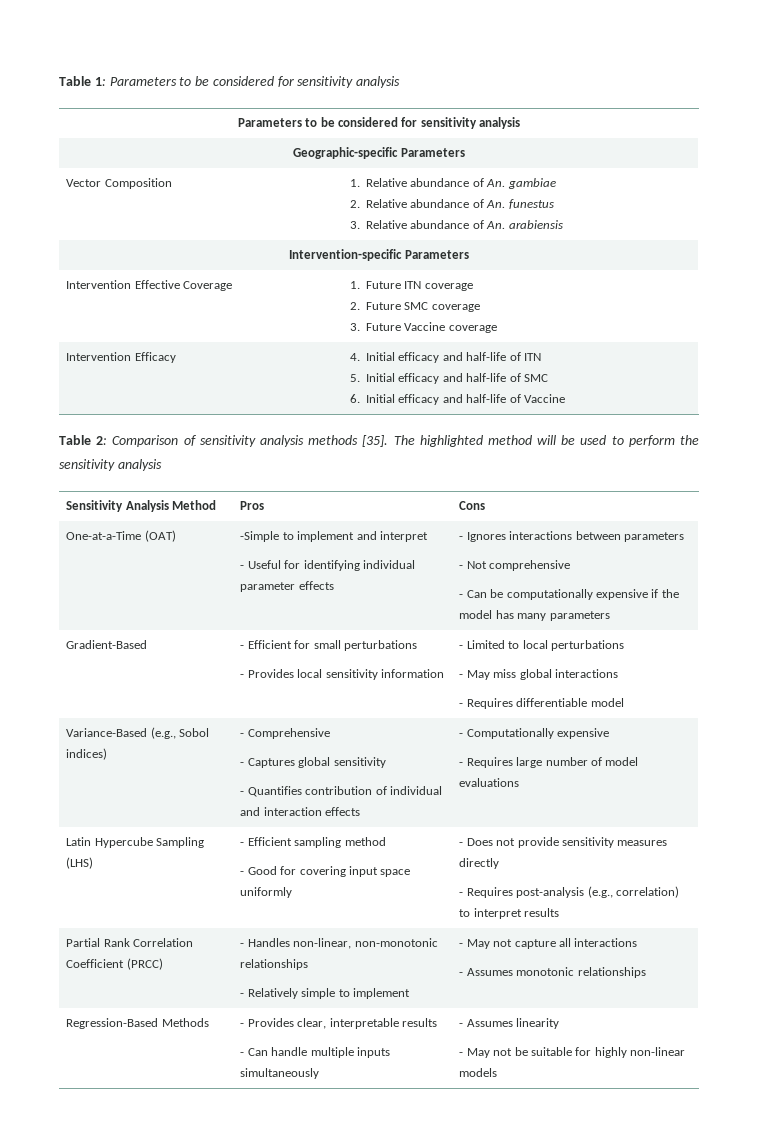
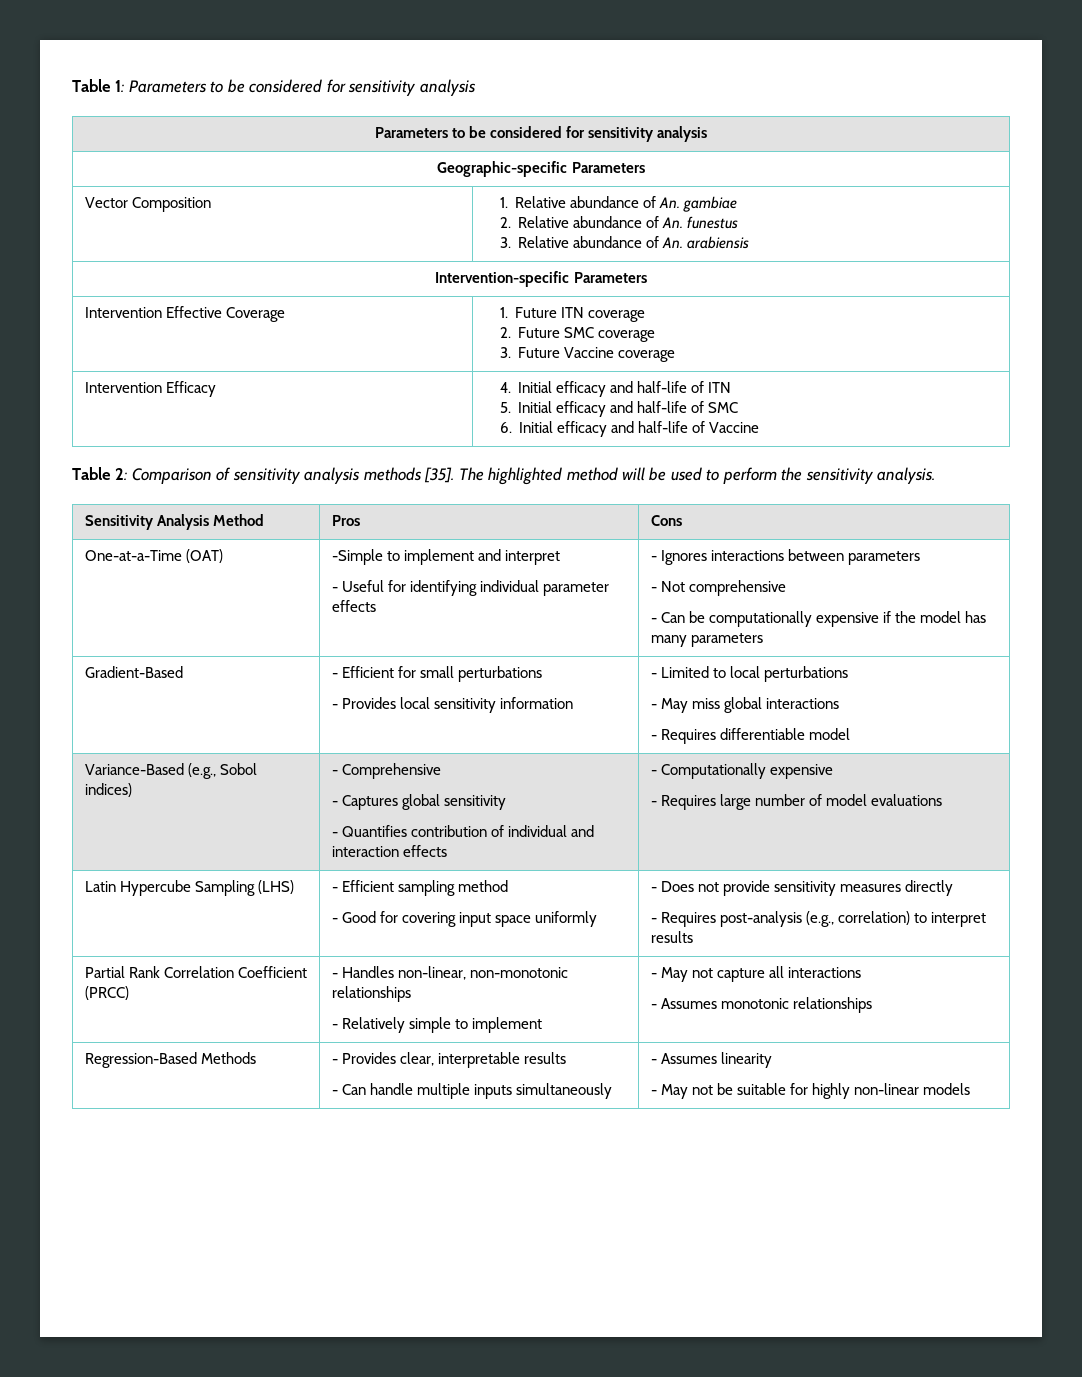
[117,459,162,471] analysis -> [877,467,936,484] analysis.

